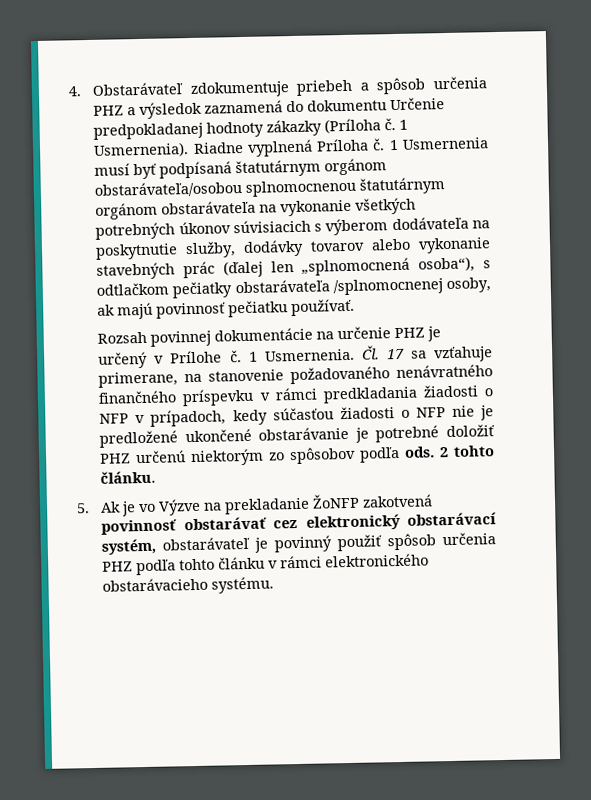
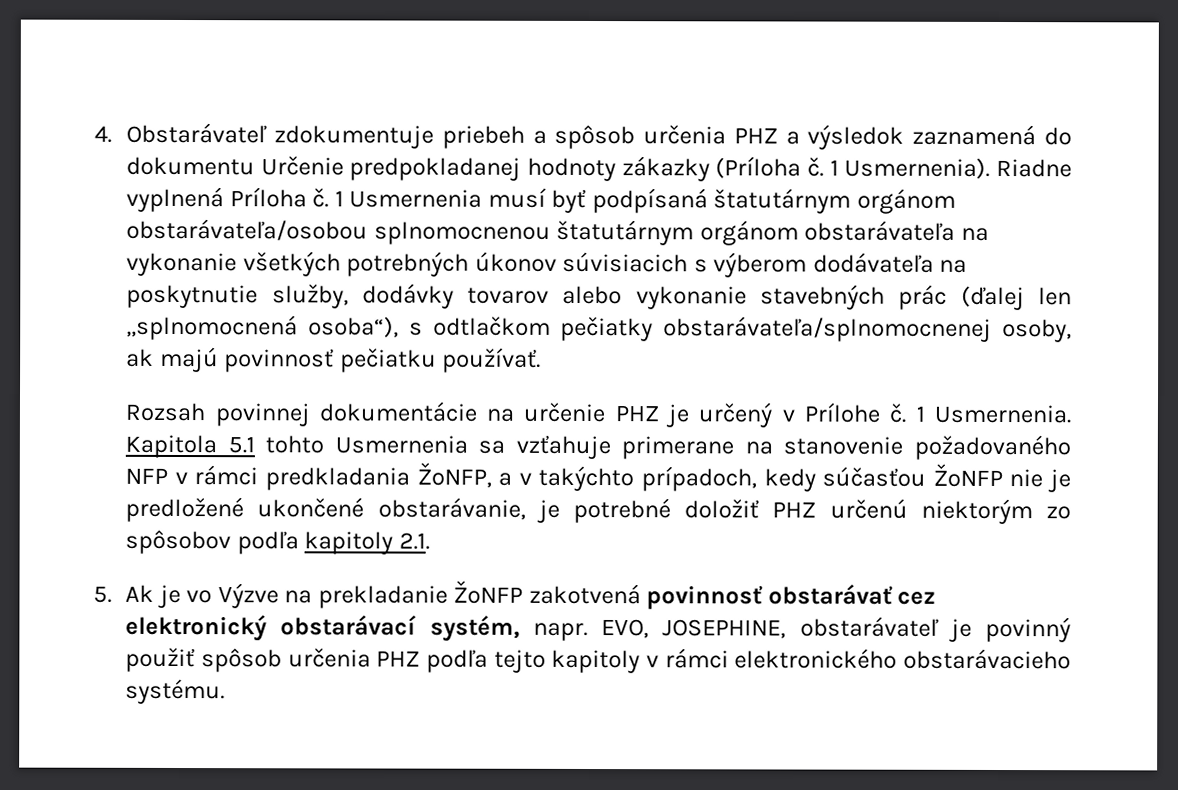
[234,278,443,296] obstarávateľa /splnomocnenej -> [663,316,993,342] obstarávateľa/splnomocnenej
[360,345,405,360] Čl. 17 -> [125,434,468,459] Kapitola 5.1 tohto Usmernenia
[98,371,179,388] primerane, -> [621,436,735,460] primerane
[396,364,493,379] [98,384,493,407] [99,406,446,427] nenávratného finančného príspevku v rámci predkladania žiadosti o NFP v prípadoch, kedy súčasťou žiadosti o NFP -> [125,462,1003,492] NFP v rámci predkladania ŽoNFP, a v takýchto prípadoch, kedy súčasťou ŽoNFP
[258,426,350,441] obstarávanie -> [377,497,526,520] obstarávanie,
[404,445,495,458] [100,470,157,484] ods. 2 tohto článku. -> [304,531,430,555] kapitoly 2.1.
(157, 546) none -> [532,619,787,641] napr. EVO, JOSEPHINE,
[179,556,266,571] tohto článku -> [493,649,641,674] tejto kapitoly

